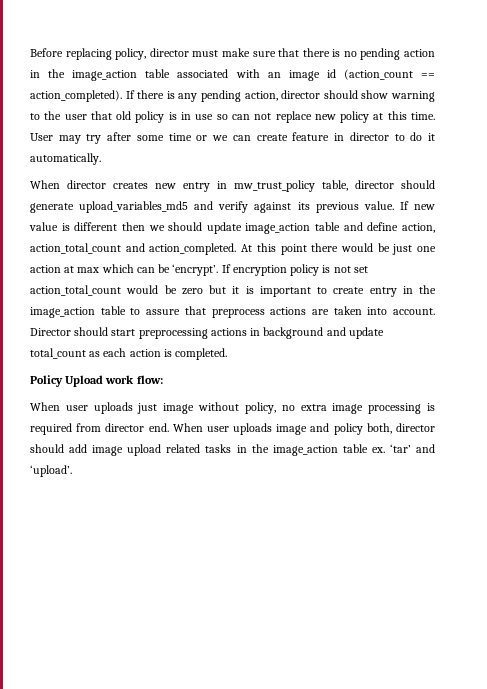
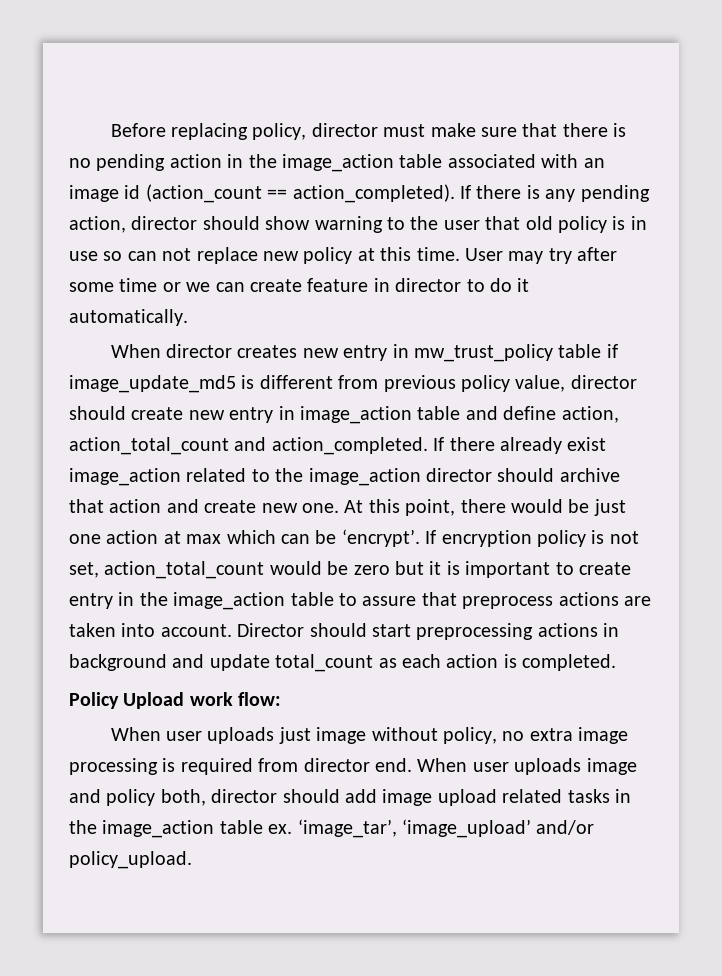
[322,180,435,191] [30,201,435,213] [29,222,242,234] table, director should generate upload_variables_md5 and verify against its previous value. If new value is different then we should update -> [558,344,618,358] [69,375,637,393] [69,406,295,423] table if image_update_md5 is different from previous policy value, director should create new entry in
(237, 249) none -> [433,437,607,454] [69,468,620,486] [69,499,339,513] If there already exist image_action related to the image_action director should archive that action and create new one.
[280,244,307,255] point -> [405,499,456,516] point,
[353,266,368,273] set -> [69,562,99,578] set,
[389,444,435,453] [30,465,72,477] ‘tar’ and ‘upload’. -> [297,819,595,838] [69,851,192,869] ‘image_tar’, ‘image_upload’ and/or policy_upload.

